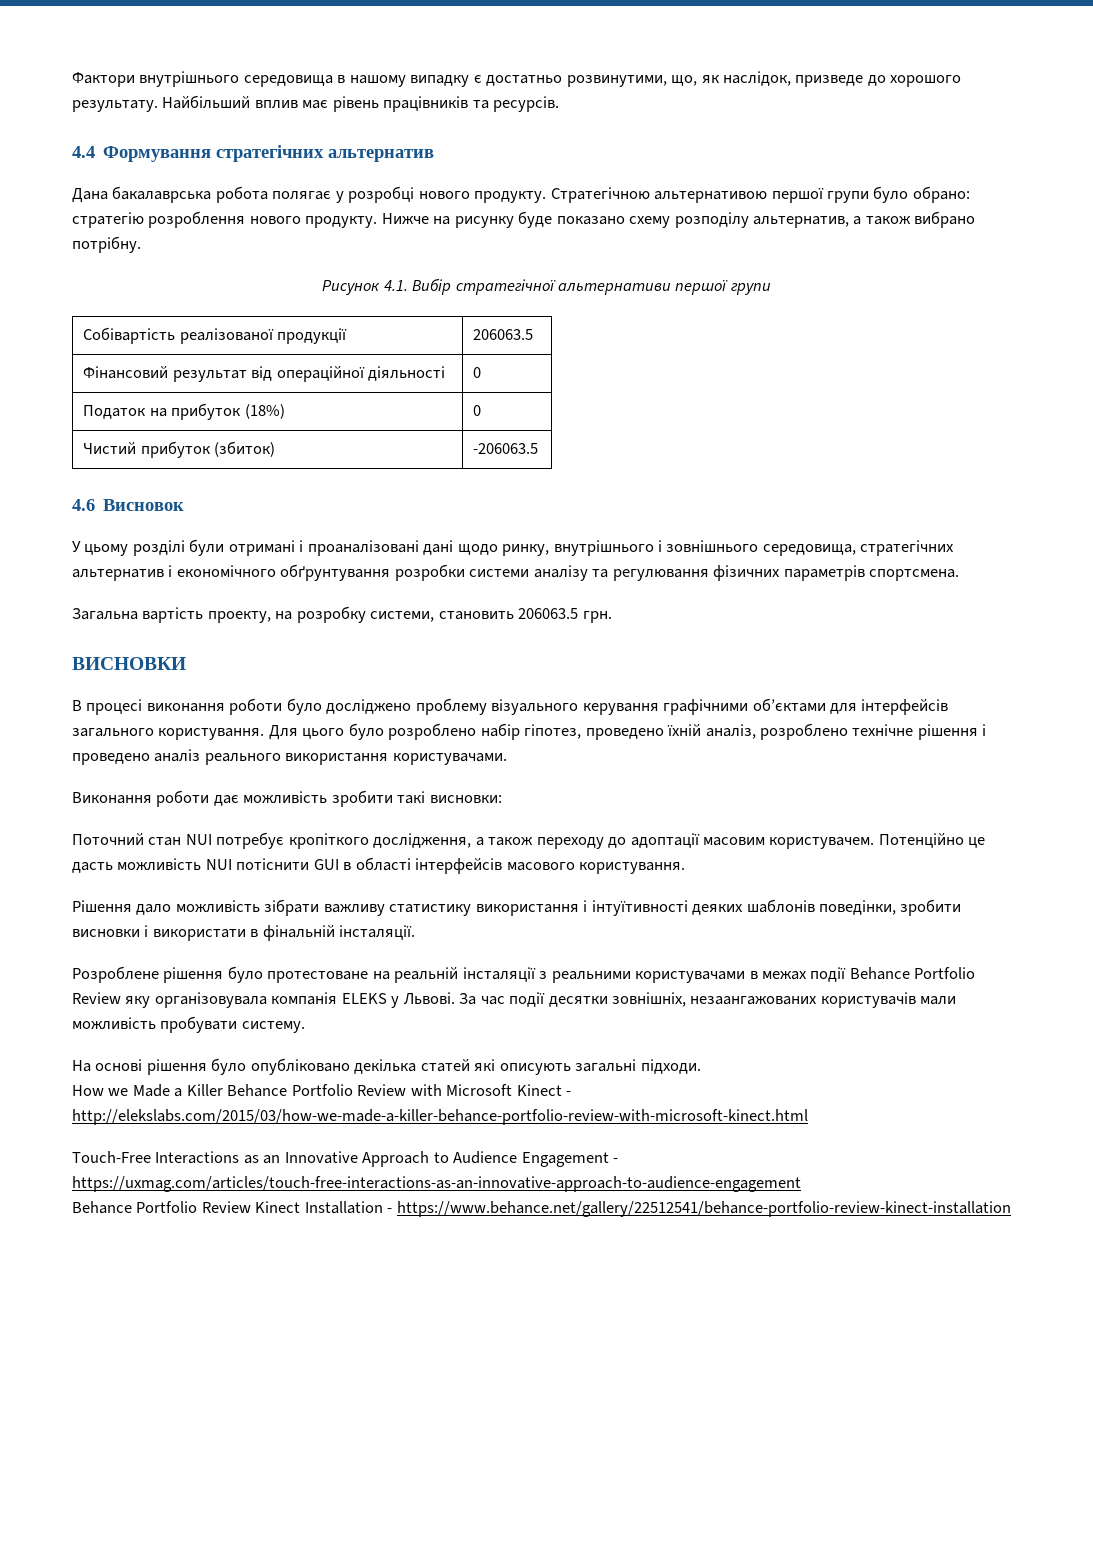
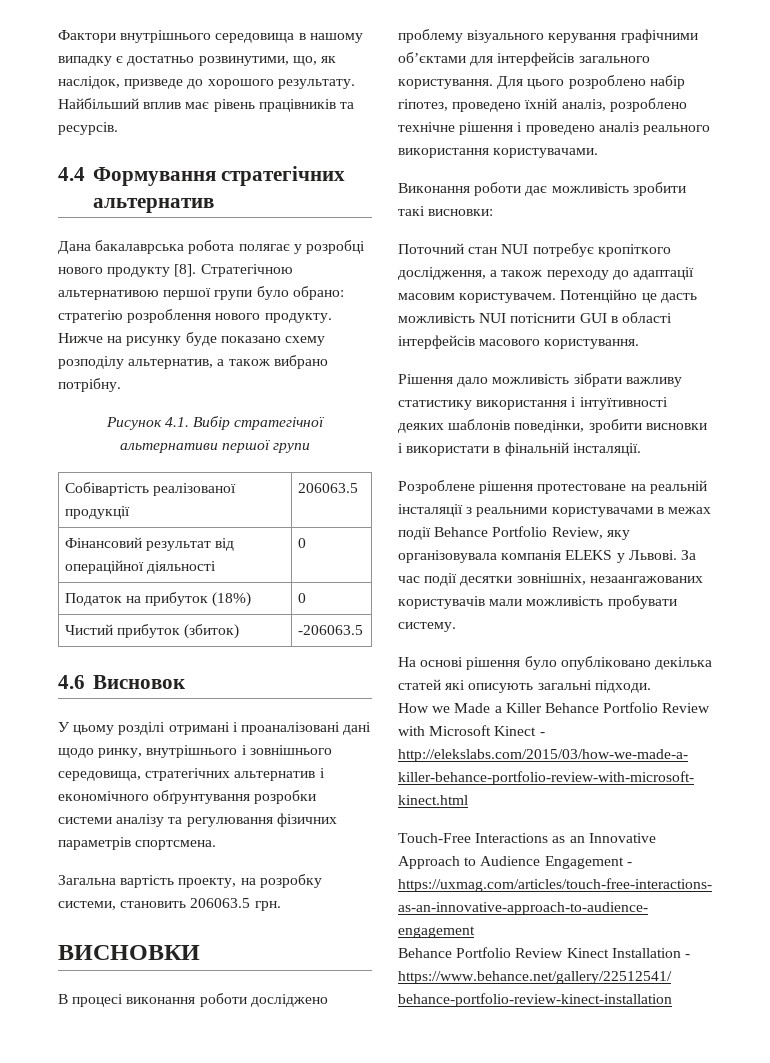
[474,191,547,203] продукту. -> [107,264,197,277] продукту [8].
[189,539,225,556] були -> (166, 728) none
[286,698,322,715] було -> (247, 1000) none
[348,723,384,740] було -> (565, 84) none
[630,833,700,848] адоптації -> [632,267,694,280] адаптації
[227,966,263,983] було -> (534, 487) none
[72,992,121,1004] Review -> [551,527,603,539] Review,

